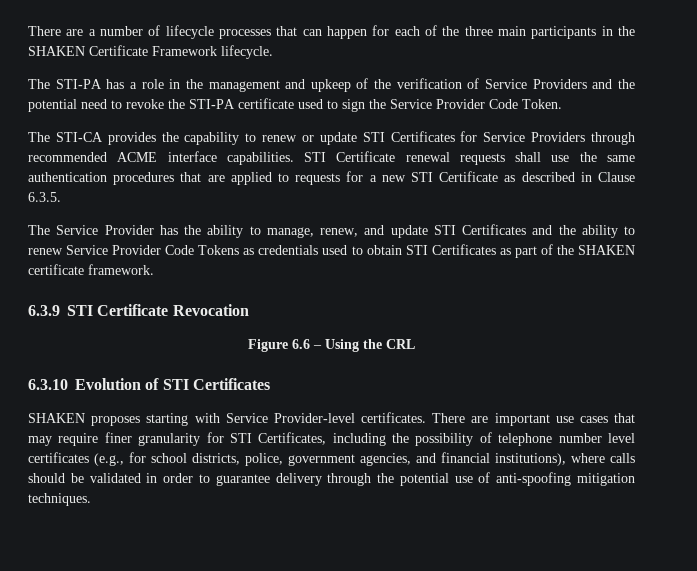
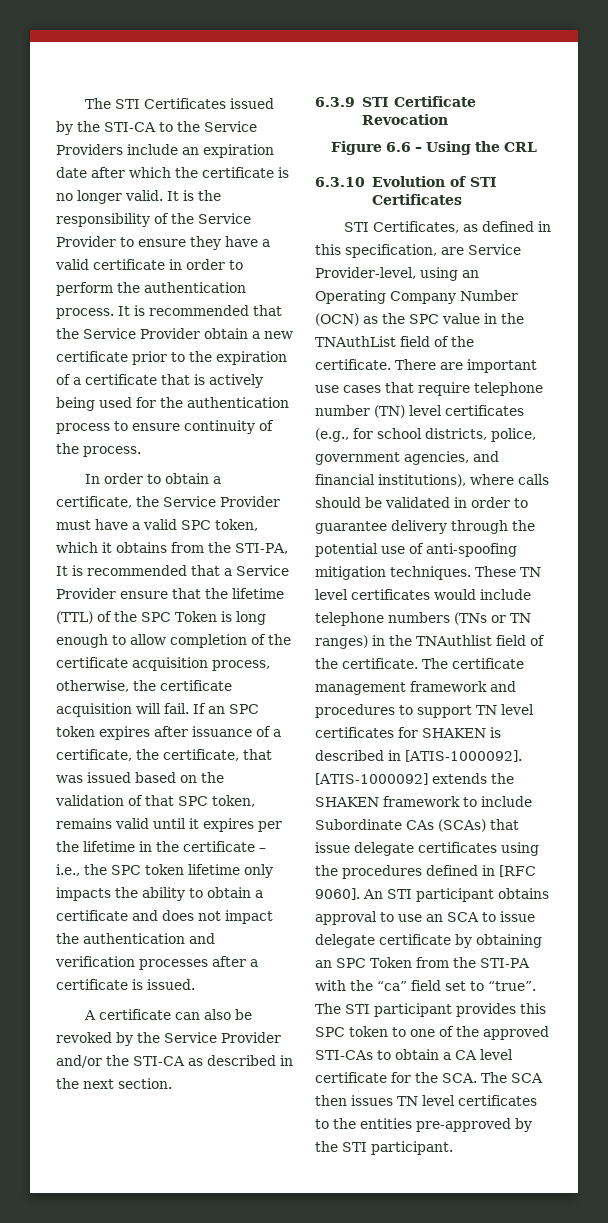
[28,25,635,39] [28,45,273,59] [28,78,635,92] [28,98,562,112] [28,131,635,145] [28,151,635,165] [28,171,635,185] [28,192,61,202] [28,224,635,238] [28,244,635,258] [28,264,154,275] There are a number of lifecycle processes that can happen for each of the three main participants in the SHAKEN Certificate Framework lifecycle. // The STI-PA has a role in the management and upkeep of the verification of Service Providers and the potential need to revoke the STI-PA certificate used to sign the Service Provider Code Token. // The STI-CA provides the capability to renew or update STI Certificates for Service Providers through recommended ACME interface capabilities. STI Certificate renewal requests shall use the same authentication procedures that are applied to requests for a new STI Certificate as described in Clause 6.3.5. // The Service Provider has the ability to manage, renew, and update STI Certificates and the ability to renew Service Provider Code Tokens as credentials used to obtain STI Certificates as part of the SHAKEN certificate framework. -> [84,98,274,109] [56,121,257,135] [56,144,274,158] [56,167,289,178] [56,190,221,204] [56,213,251,227] [56,236,270,250] [55,259,243,270] [56,282,246,296] [56,305,282,319] [56,328,293,339] [56,351,287,365] [56,374,263,388] [56,397,289,411] [56,420,274,434] [56,443,141,457] [84,473,221,484] [56,496,280,508] [56,519,258,531] [56,542,288,554] [56,565,289,576] [56,588,284,599] [56,611,266,625] [56,634,291,648] [56,657,270,671] [56,680,232,692] [56,703,259,717] [56,726,281,740] [56,749,272,761] [56,772,224,783] [55,795,255,807] [56,818,282,832] [56,841,266,852] [56,864,273,878] [56,887,263,901] [56,910,273,924] [56,933,215,944] [55,956,258,970] [56,979,195,990] [83,1009,252,1020] [56,1032,281,1046] [56,1055,293,1068] [56,1078,172,1089] The STI Certificates issued by the STI-CA to the Service Providers include an expiration date after which the certificate is no longer valid. It is the responsibility of the Service Provider to ensure they have a valid certificate in order to perform the authentication process. It is recommended that the Service Provider obtain a new certificate prior to the expiration of a certificate that is actively being used for the authentication process to ensure continuity of the process. // In order to obtain a certificate, the Service Provider must have a valid SPC token, which it obtains from the STI-PA, It is recommended that a Service Provider ensure that the lifetime (TTL) of the SPC Token is long enough to allow completion of the certificate acquisition process, otherwise, the certificate acquisition will fail. If an SPC token expires after issuance of a certificate, the certificate, that was issued based on the validation of that SPC token, remains valid until it expires per the lifetime in the certificate – i.e., the SPC token lifetime only impacts the ability to obtain a certificate and does not impact the authentication and verification processes after a certificate is issued. // A certificate can also be revoked by the Service Provider and/or the STI-CA as described in the next section.
[28,412,426,426] SHAKEN proposes starting with Service Provider-level certificates. -> [343,221,551,233] [315,244,521,258] [315,267,479,281] [315,290,518,304] [315,313,524,326] [315,336,474,347] [315,359,391,370] STI Certificates, as defined in this specification, are Service Provider-level, using an Operating Company Number (OCN) as the SPC value in the TNAuthList field of the certificate.
[28,432,492,446] may require finer granularity for STI Certificates, including the possibility of -> [418,382,470,396] require
(602, 438) none -> [374,405,405,418] (TN)
(91, 499) none -> [475,566,541,577] [315,589,531,600] [315,612,531,626] [315,635,545,649] [315,658,524,669] [315,681,516,695] [315,704,534,718] [315,727,501,738] [315,750,522,762] [315,773,514,785] [315,796,532,807] [315,819,519,832] [315,842,539,856] [315,865,536,879] [315,888,549,902] [315,911,535,925] [315,934,542,948] [315,957,530,968] [315,980,536,991] [315,1003,546,1017] [315,1026,549,1040] [315,1049,513,1060] [315,1072,543,1083] [315,1095,537,1106] [315,1118,532,1132] [315,1141,453,1155] These TN level certificates would include telephone numbers (TNs or TN ranges) in the TNAuthlist field of the certificate. The certificate management framework and procedures to support TN level certificates for SHAKEN is described in [ATIS-1000092]. [ATIS-1000092] extends the SHAKEN framework to include Subordinate CAs (SCAs) that issue delegate certificates using the procedures defined in [RFC 9060]. An STI participant obtains approval to use an SCA to issue delegate certificate by obtaining an SPC Token from the STI-PA with the “ca” field set to “true”. The STI participant provides this SPC token to one of the approved STI-CAs to obtain a CA level certificate for the SCA. The SCA then issues TN level certificates to the entities pre-approved by the STI participant.

